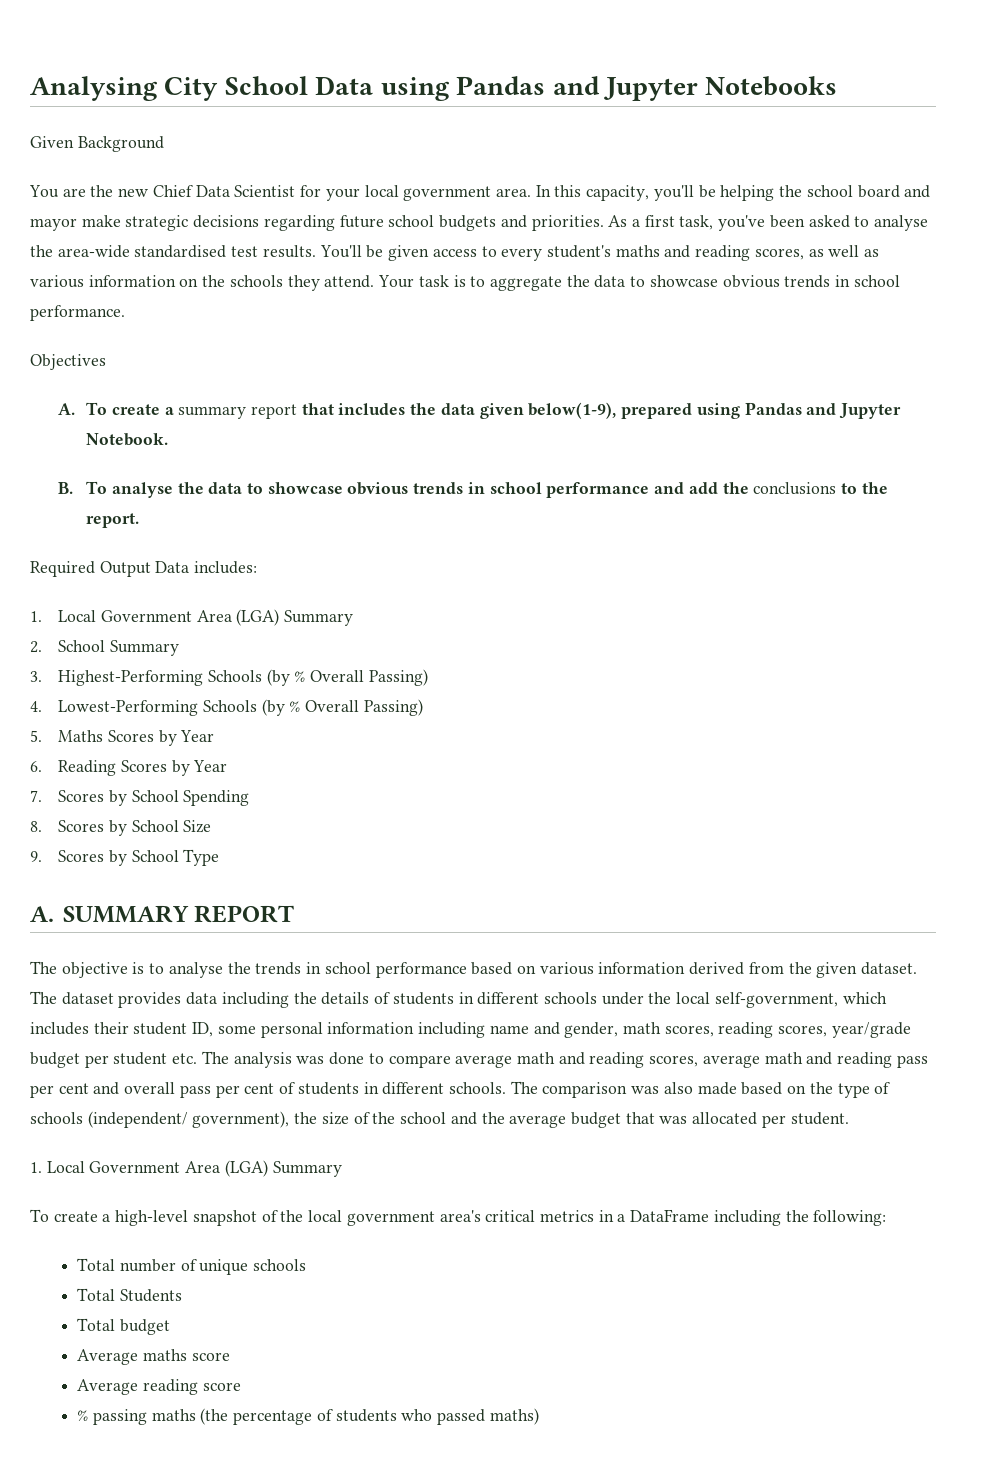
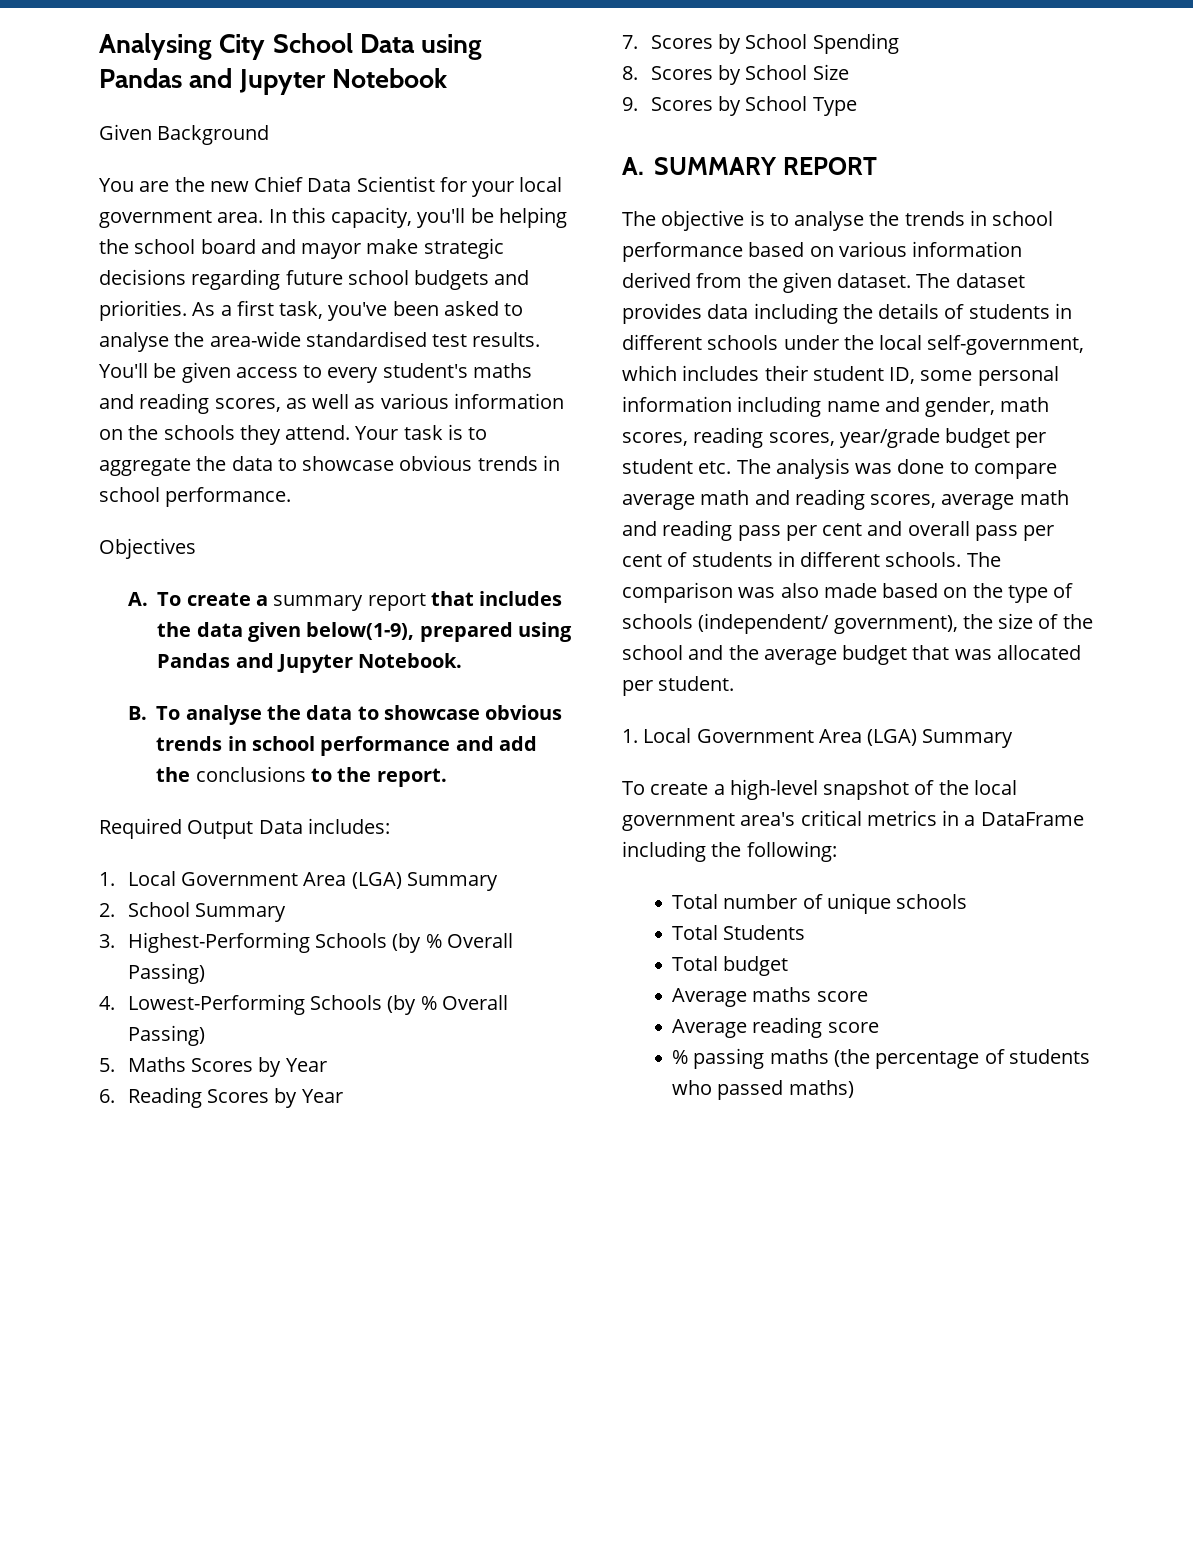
[705,76,838,96] Notebooks -> [331,68,447,88] Notebook

